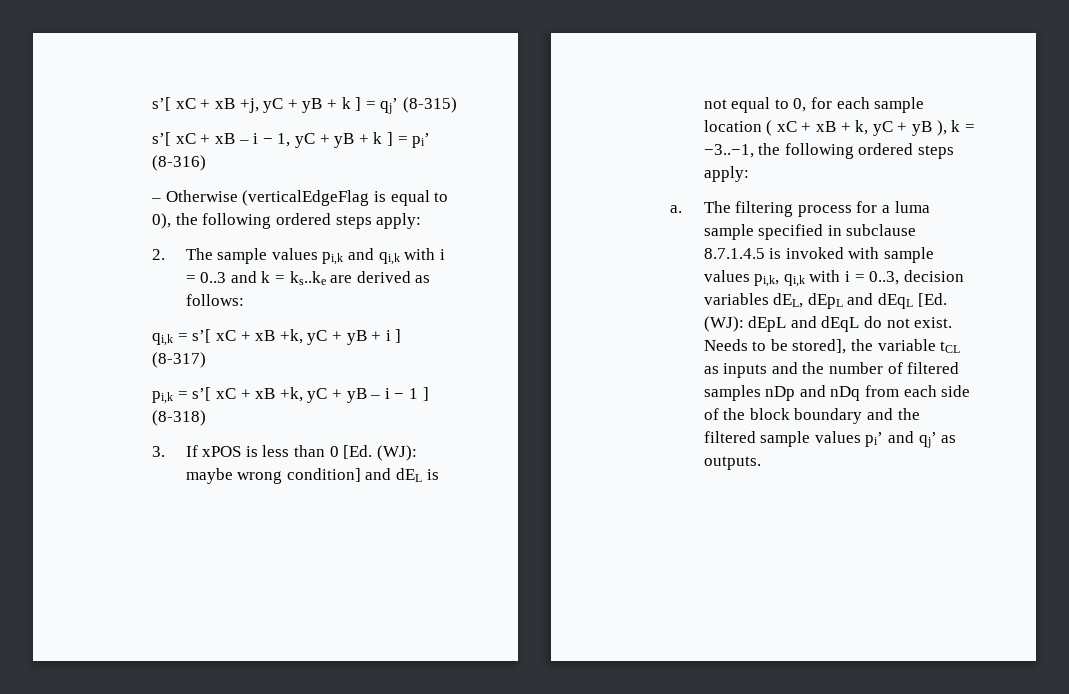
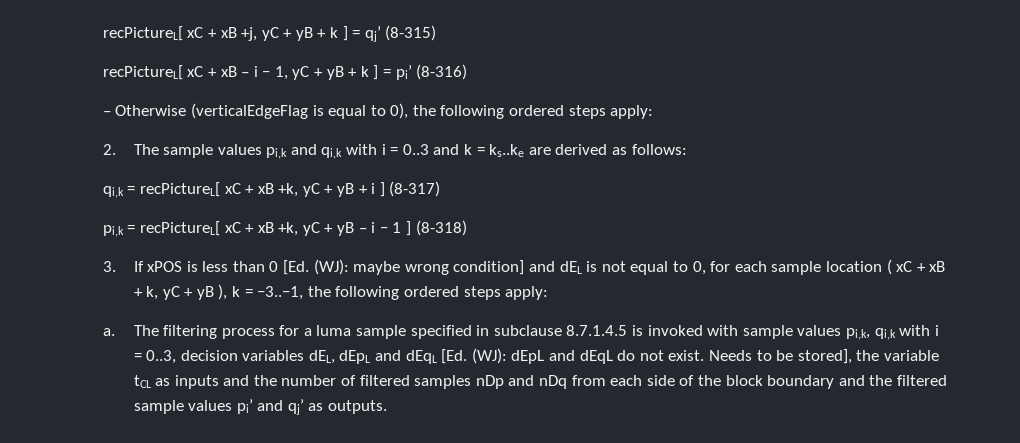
[152,97,172,111] s’[ -> [102,26,183,41] recPictureL[
[152,132,172,146] s’[ -> [102,65,183,80] recPictureL[
[192,329,212,343] s’[ -> [139,182,220,197] recPictureL[
[192,387,212,401] s’[ -> [139,221,220,236] recPictureL[

